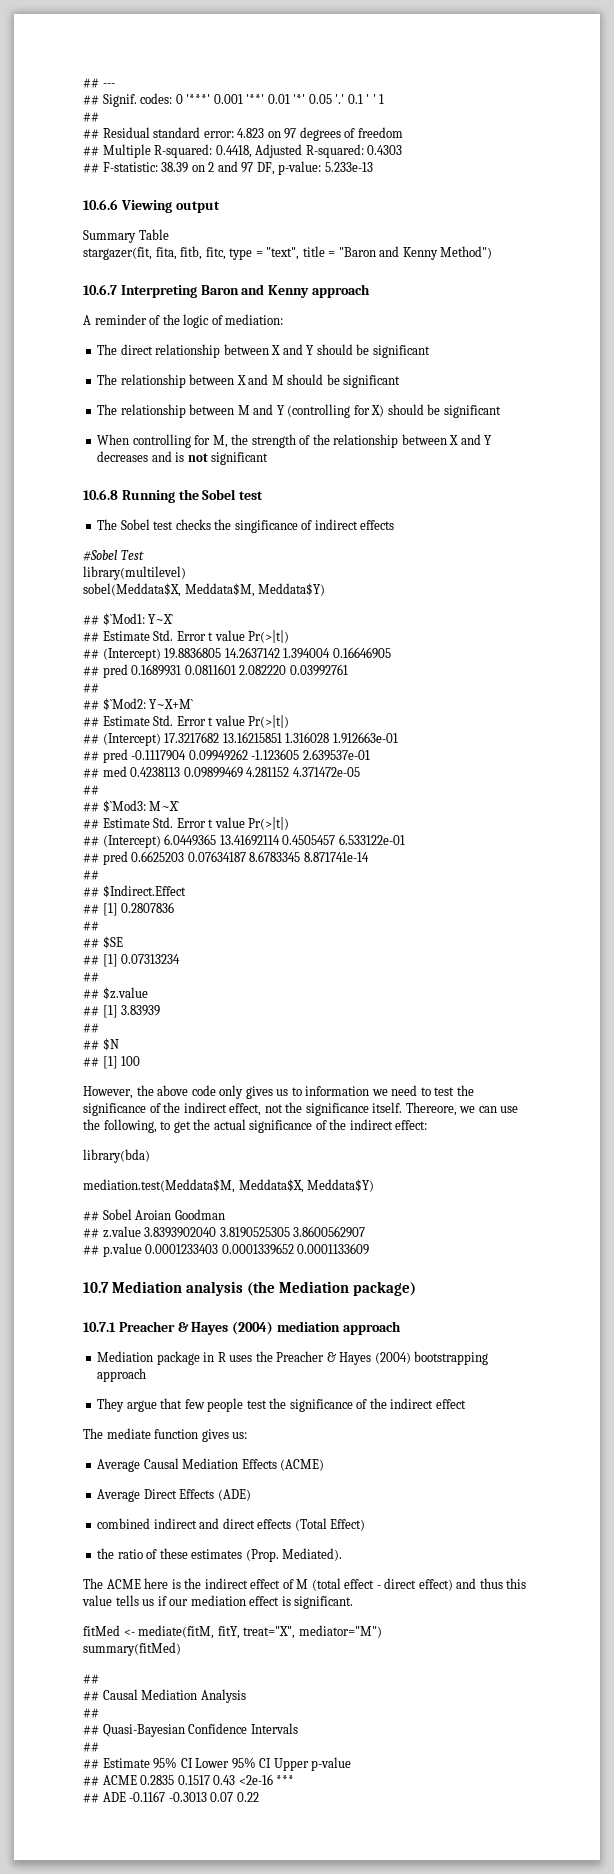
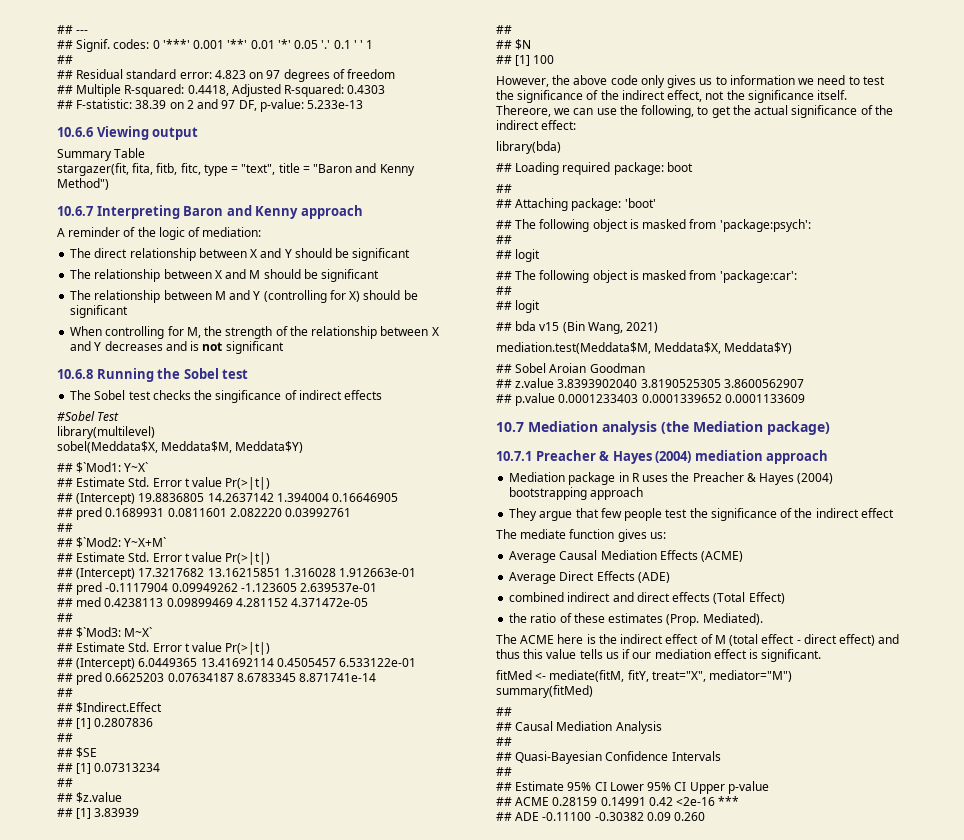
(150, 1156) none -> [496,162,693,175] [496,184,512,193] [496,198,656,211] [496,219,811,232] [496,235,512,244] [496,249,541,262] [496,270,797,283] [496,286,512,295] [496,300,541,313] [496,321,659,334] // ## Loading required package: boot // ## // ## Attaching package: 'boot' // ## The following object is masked from 'package:psych': // ## // ## logit // ## The following object is masked from 'package:car': // ## // ## logit // ## bda v15 (Bin Wang, 2021)
[140,1775,236,1785] 0.2835 0.1517 0.43 -> [552,797,673,806] 0.28159 0.14991 0.42
[129,1791,259,1802] -0.1167 -0.3013 0.07 0.22 -> [542,812,706,821] -0.11100 -0.30382 0.09 0.260

